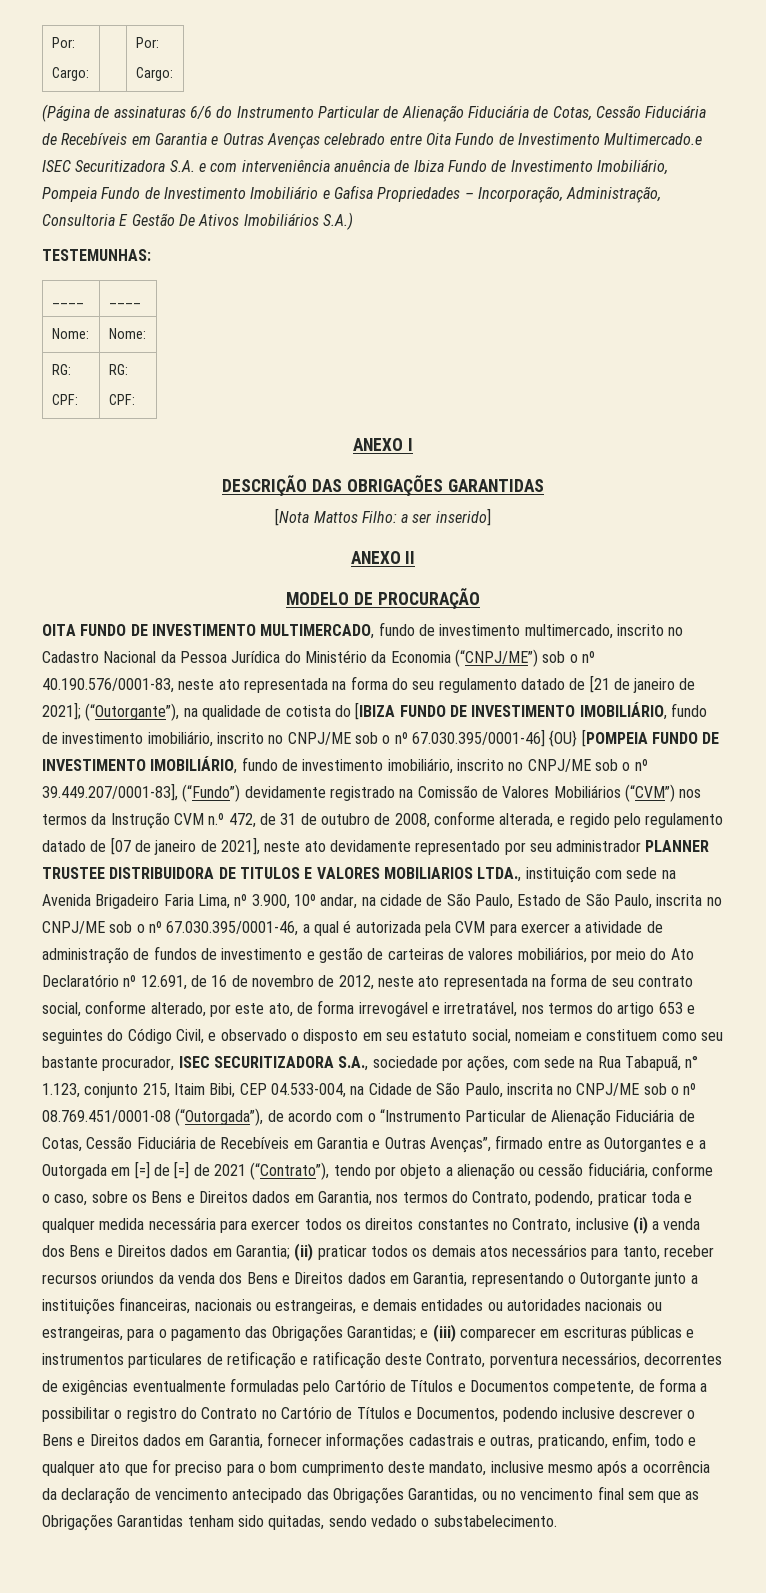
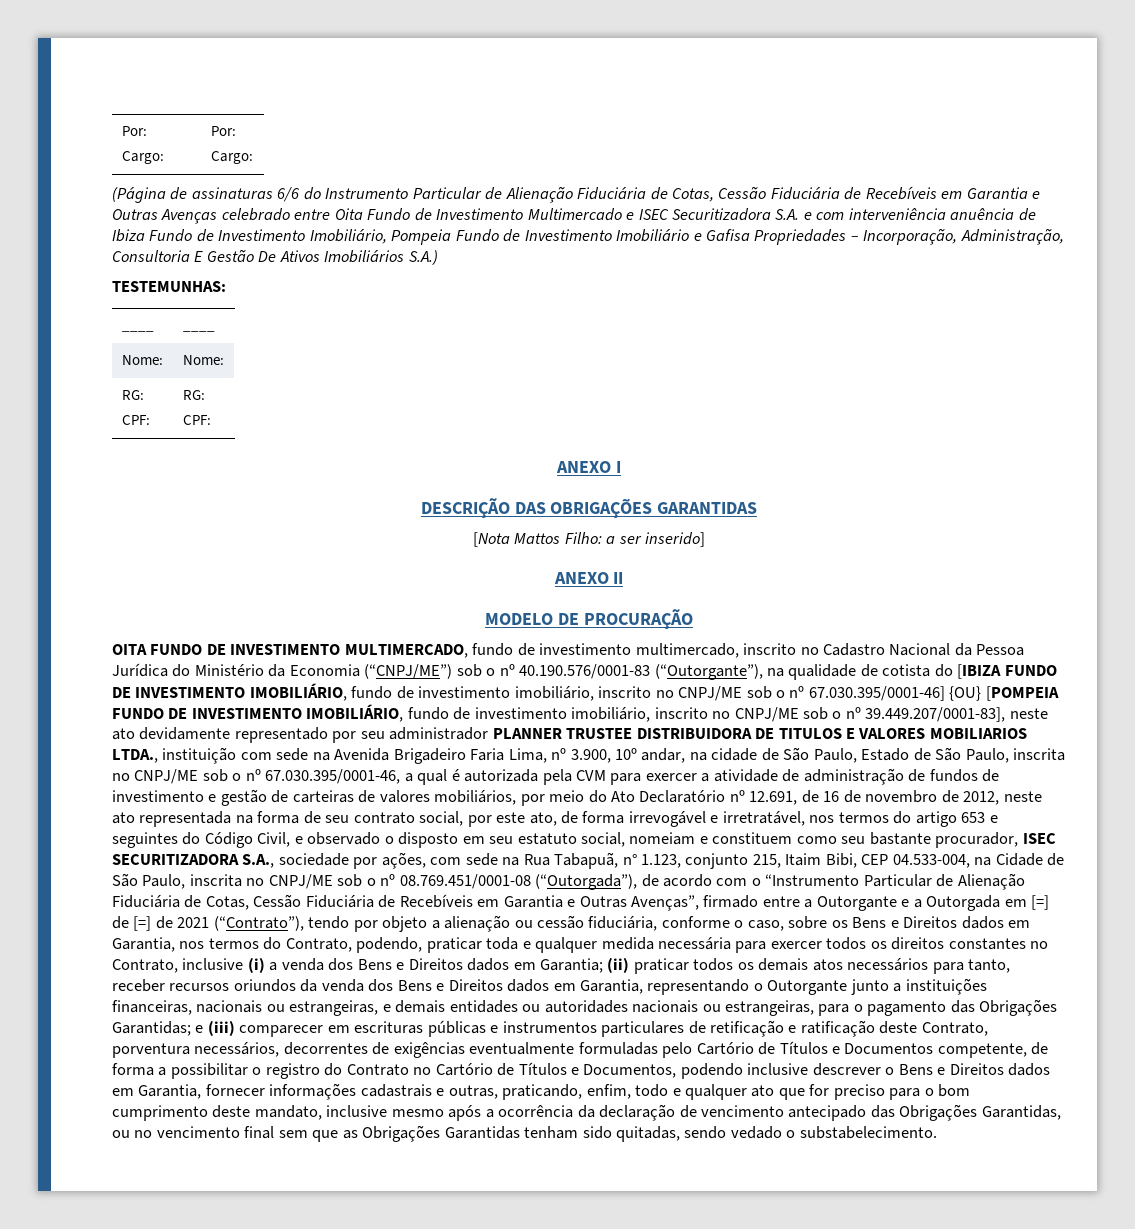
[604,133,703,145] Multimercado.e -> [527,208,635,221] Multimercado e
[42,675,696,693] [42,702,81,720] 40.190.576/0001-83, neste ato representada na forma do seu regulamento datado de [21 de janeiro de 2021]; -> [519,664,651,679] 40.190.576/0001-83
[182,784,702,802] [42,811,724,829] [42,837,260,855] (“Fundo”) devidamente registrado na Comissão de Valores Mobiliários (“CVM”) nos termos da Instrução CVM n.º 472, de 31 de outubro de 2008, conforme alterada, e regido pelo regulamento datado de [07 de janeiro de 2021], -> (1006, 714) none
[85,1000,206,1017] conforme alterado, -> (464, 818) none
[585,1137,683,1152] as Outorgantes -> [804,896,897,911] a Outorgante

